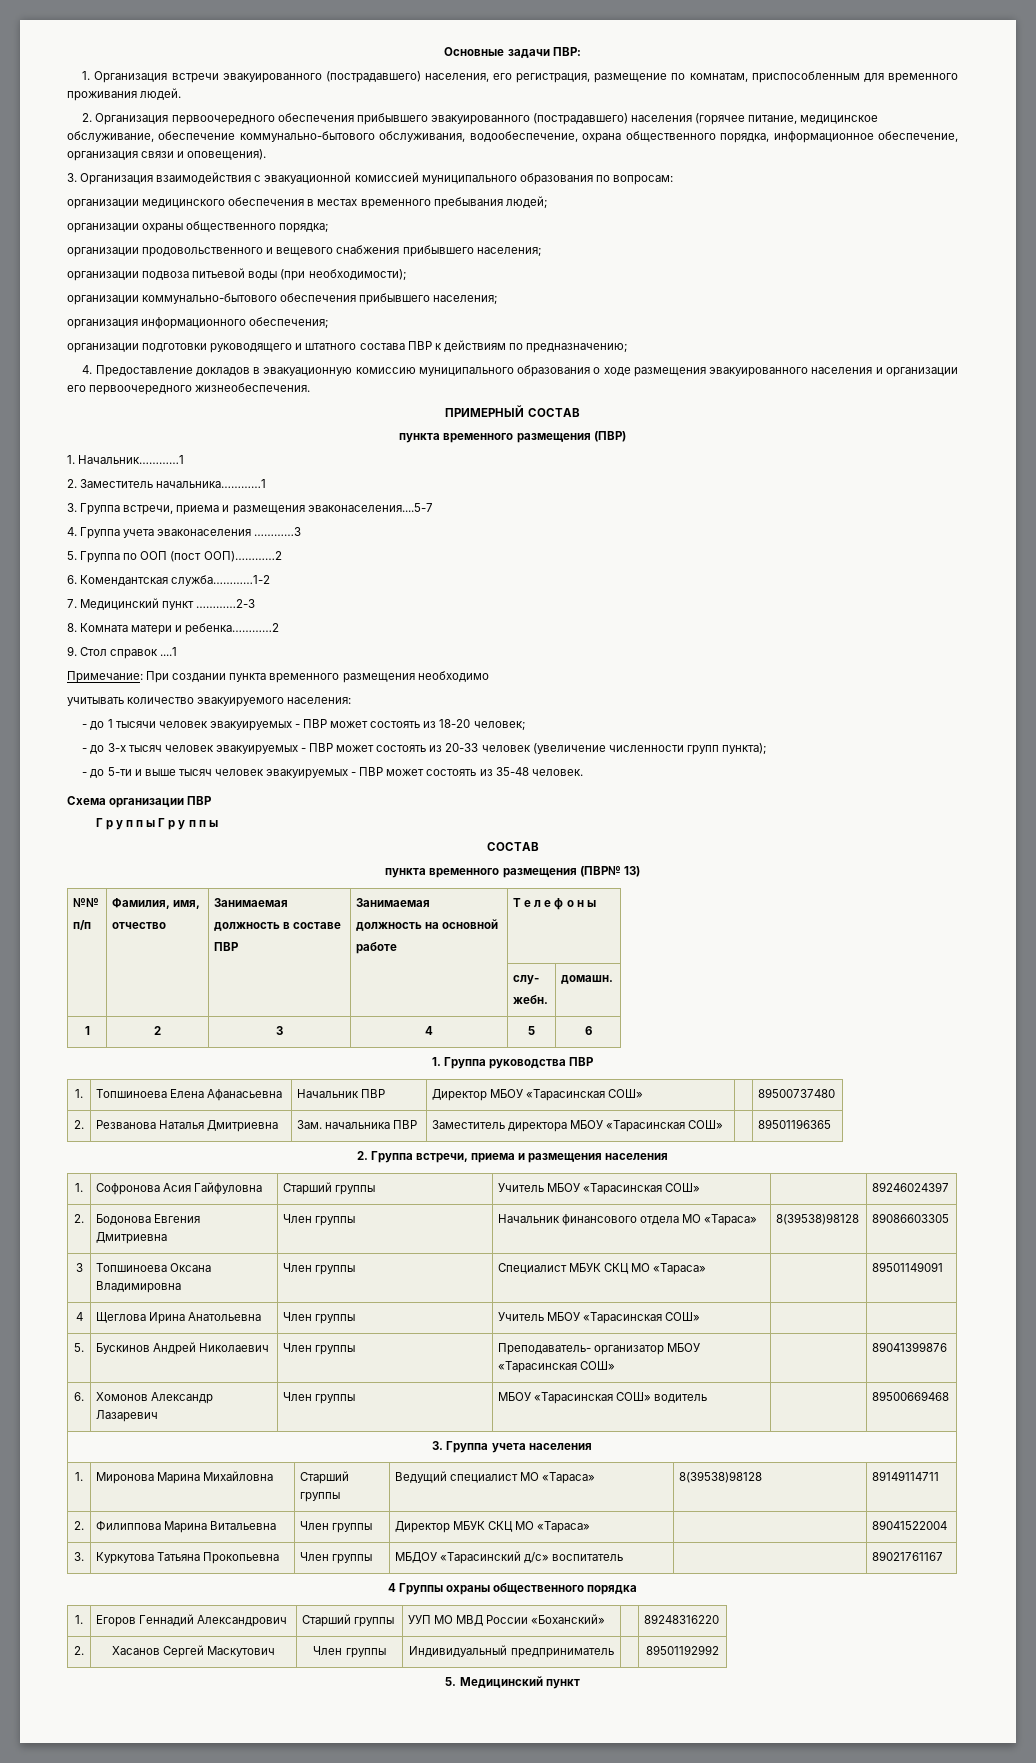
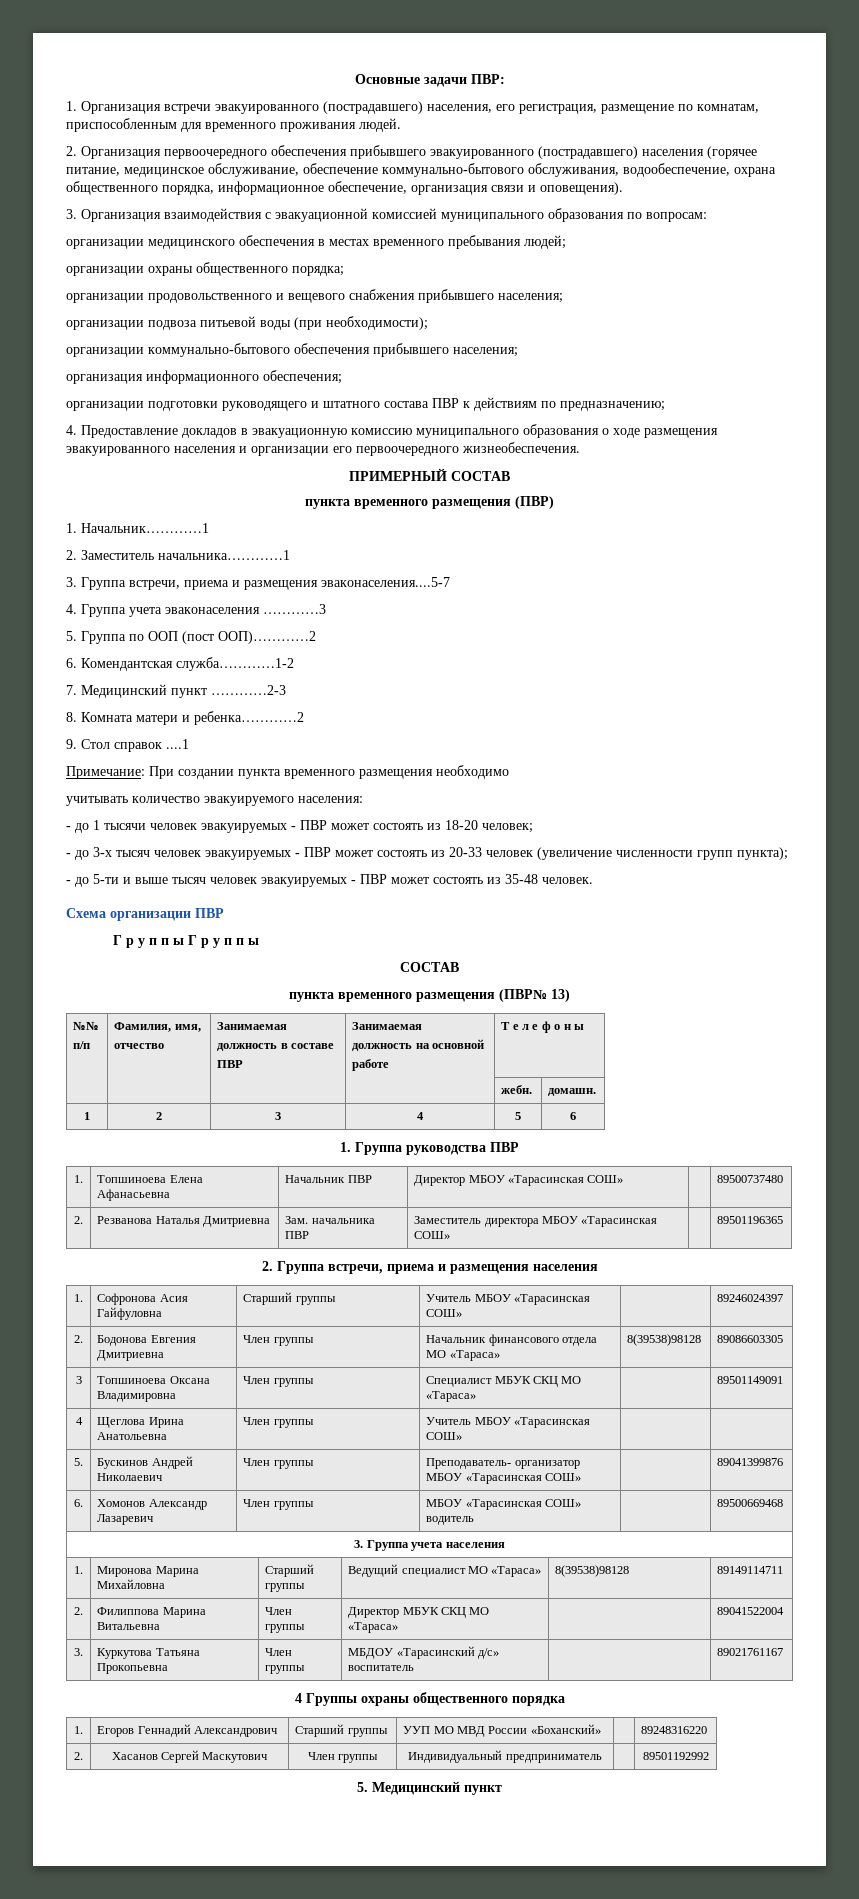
[513,975,540,985] слу- // -> (584, 1027) none

